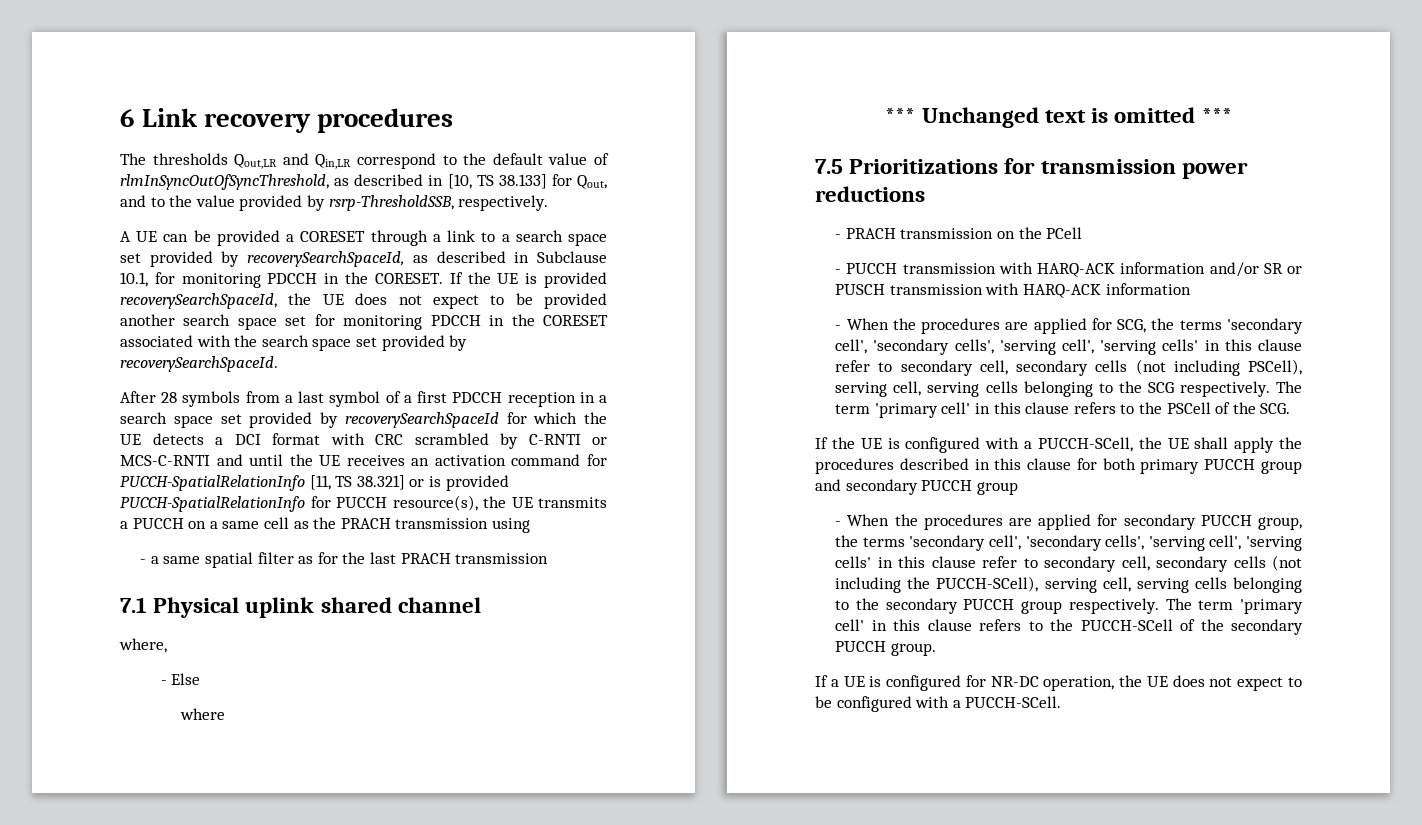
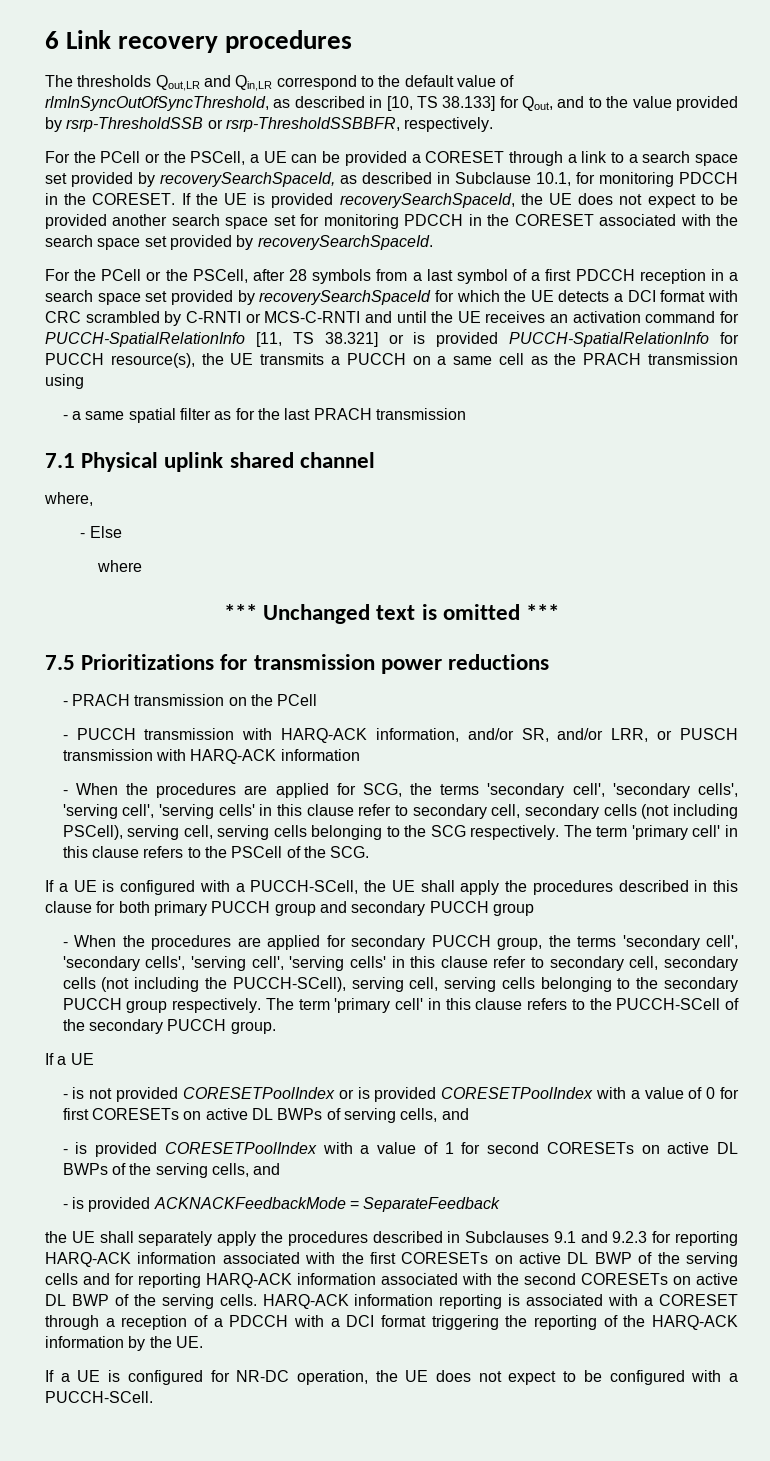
[328,195,549,211] [120,231,131,242] rsrp-ThresholdSSB, respectively. // A -> [66,117,494,132] [45,151,260,165] rsrp-ThresholdSSB or rsrp-ThresholdSSBBFR, respectively. // For the PCell or the PSCell, a
[120,391,156,403] After -> [45,269,285,283] For the PCell or the PSCell, after
[1120,262,1283,277] information and/or SR -> [375,728,649,742] information, and/or SR, and/or LRR,
[831,437,855,449] the -> [58,883,68,892] a
(865, 681) none -> [62,1087,739,1102] [62,1108,469,1123] [62,1142,738,1157] [62,1163,281,1178] [62,1197,501,1212] [45,1231,739,1246] [45,1252,738,1267] [45,1273,738,1288] [45,1294,738,1309] [45,1315,738,1330] [45,1336,203,1351] [45,1370,101,1382] // - is not provided CORESETPoolIndex or is provided CORESETPoolIndex with a value of 0 for first CORESETs on active DL BWPs of serving cells, and // - is provided CORESETPoolIndex with a value of 1 for second CORESETs on active DL BWPs of the serving cells, and // - is provided ACKNACKFeedbackMode = SeparateFeedback // the UE shall separately apply the procedures described in Subclauses 9.1 and 9.2.3 for reporting HARQ-ACK information associated with the first CORESETs on active DL BWP of the serving cells and for reporting HARQ-ACK information associated with the second CORESETs on active DL BWP of the serving cells. HARQ-ACK information reporting is associated with a CORESET through a reception of a PDCCH with a DCI format triggering the reporting of the HARQ-ACK information by the UE. // If a UE

